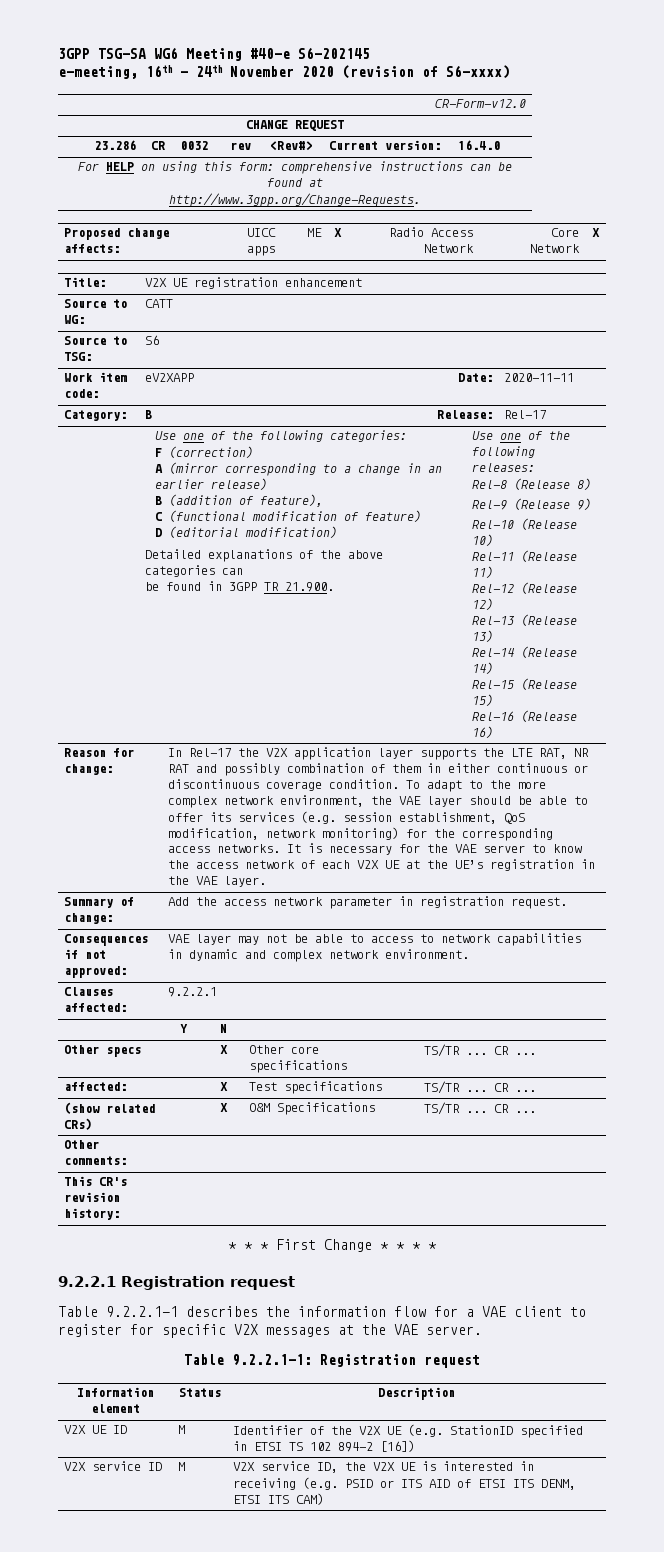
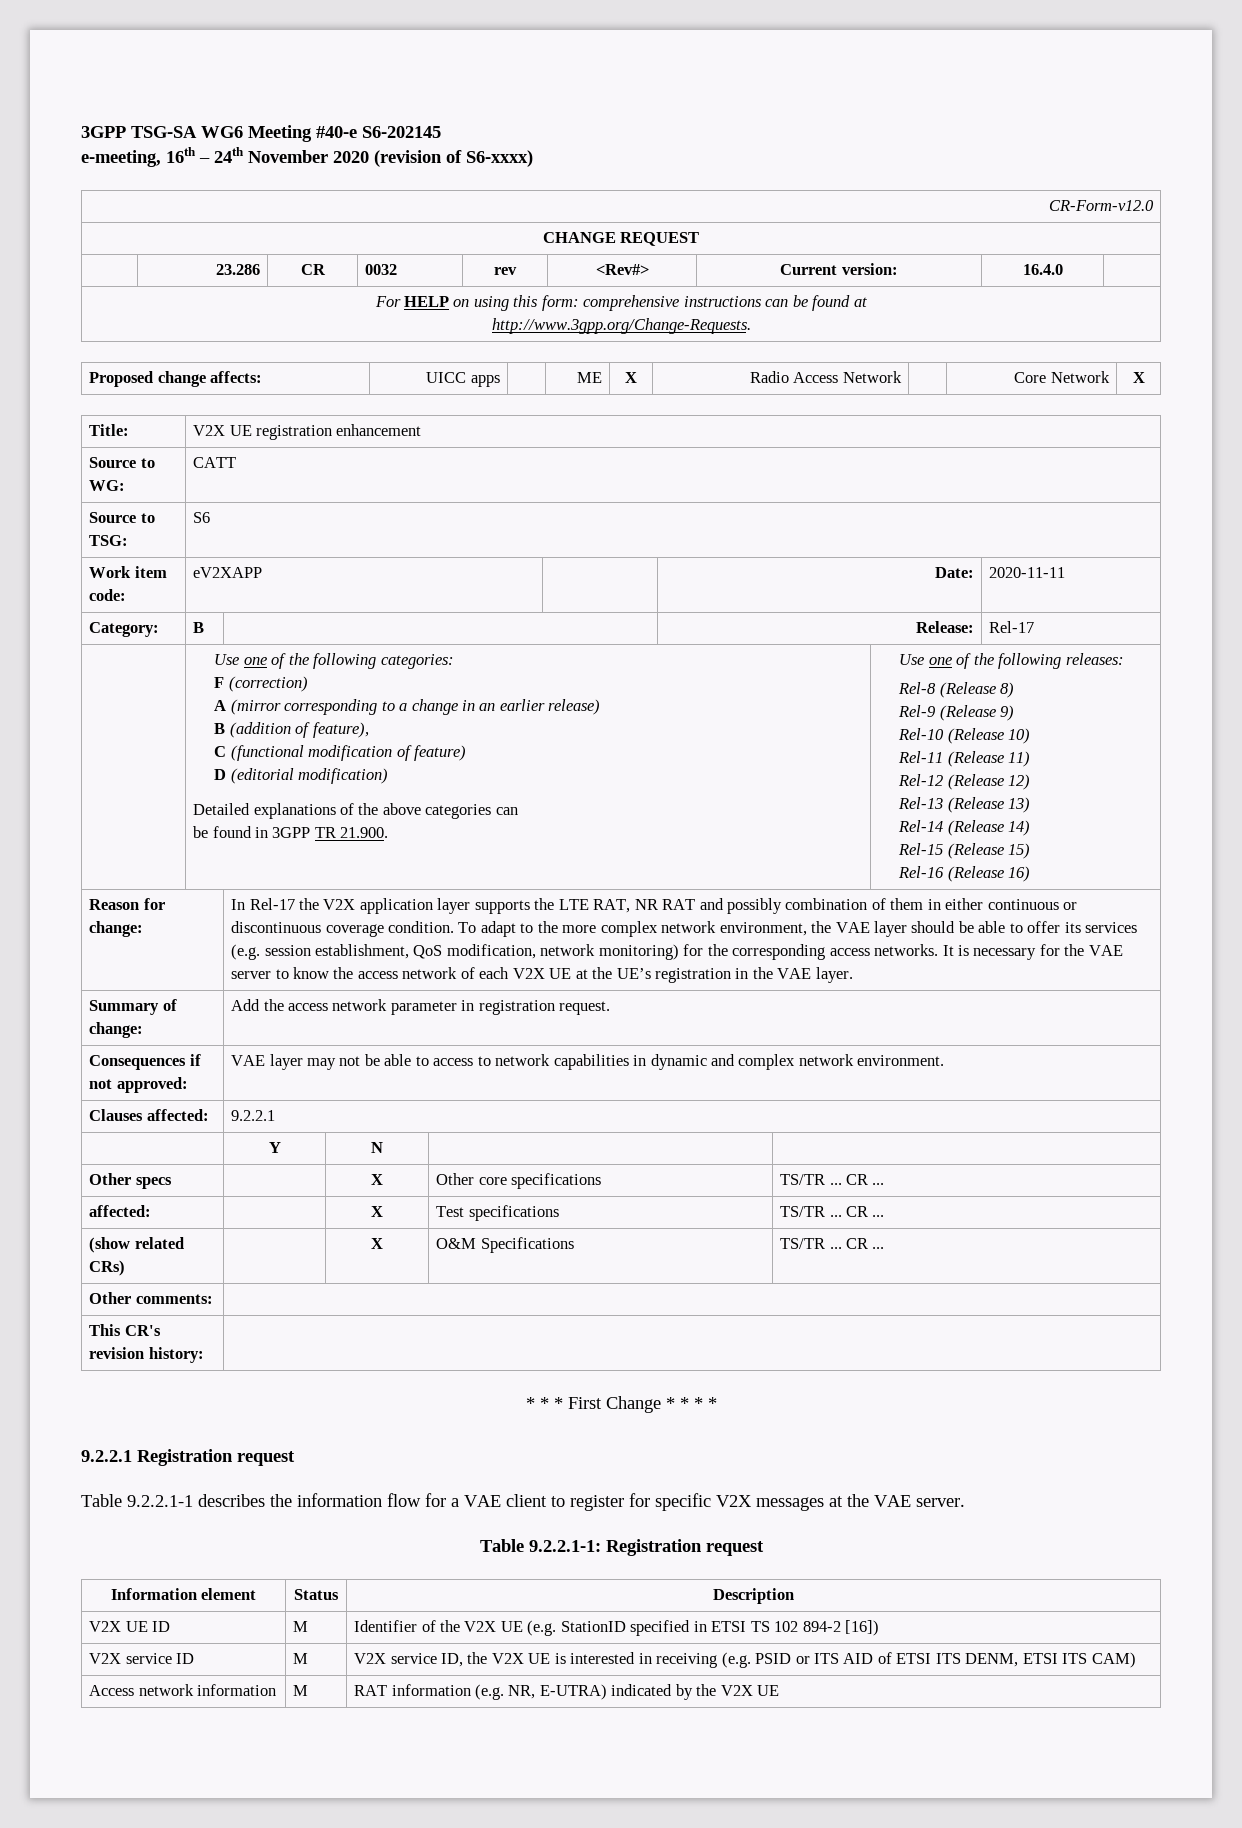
(325, 1499) none -> [89,1684,277,1696] [293,1685,309,1696] [354,1684,780,1700] // Access network information | M | RAT information (e.g. NR, E-UTRA) indicated by the V2X UE

